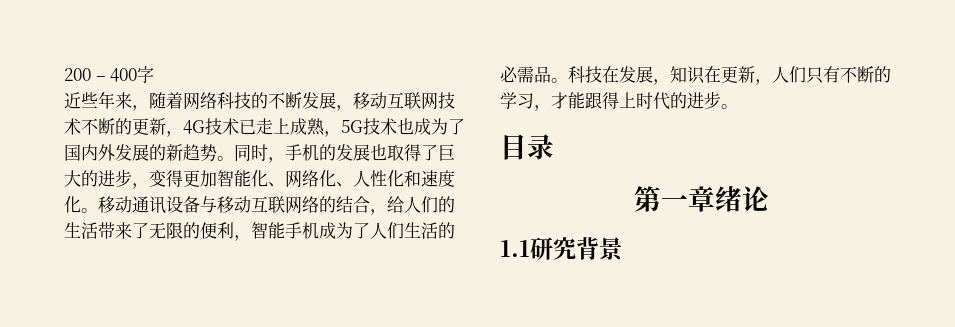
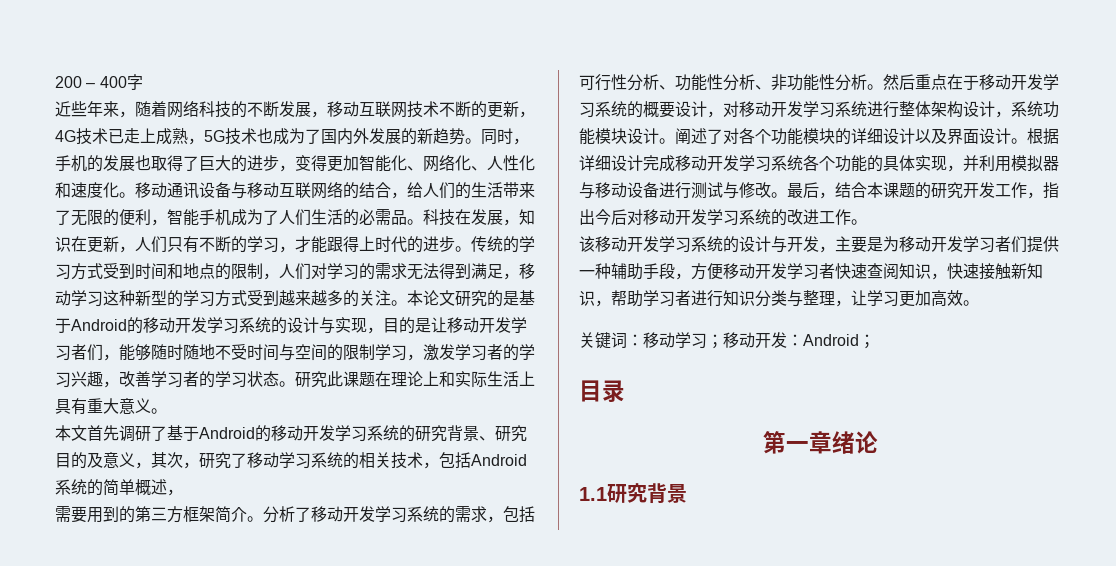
(738, 106) none -> [471,236,535,253] [55,263,535,280] [55,290,535,307] [55,317,527,334] [55,344,535,361] [55,371,535,388] [55,398,167,415] [55,425,527,442] [55,452,527,469] [55,479,183,496] [55,506,535,523] [579,74,1059,91] [579,101,1059,118] [579,128,1059,145] [579,155,1059,172] [579,182,1059,199] [579,209,867,226] [579,236,1059,253] [579,263,1043,280] [579,290,979,307] [579,332,875,349] 传统的学习方式受到时间和地点的限制，人们对学习的需求无法得到满足，移动学习这种新型的学习方式受到越来越多的关注。本论文研究的是基于Android的移动开发学习系统的设计与实现，目的是让移动开发学习者们，能够随时随地不受时间与空间的限制学习，激发学习者的学习兴趣，改善学习者的学习状态。研究此课题在理论上和实际生活上具有重大意义。 // 本文首先调研了基于Android的移动开发学习系统的研究背景、研究目的及意义，其次，研究了移动学习系统的相关技术，包括Android系统的简单概述， // 需要用到的第三方框架简介。分析了移动开发学习系统的需求，包括可行性分析、功能性分析、非功能性分析。然后重点在于移动开发学习系统的概要设计，对移动开发学习系统进行整体架构设计，系统功能模块设计。阐述了对各个功能模块的详细设计以及界面设计。根据详细设计完成移动开发学习系统各个功能的具体实现，并利用模拟器与移动设备进行测试与修改。最后，结合本课题的研究开发工作，指出今后对移动开发学习系统的改进工作。 // 该移动开发学习系统的设计与开发，主要是为移动开发学习者们提供一种辅助手段，方便移动开发学习者快速查阅知识，快速接触新知识，帮助学习者进行知识分类与整理，让学习更加高效。 // 关键词：移动学习；移动开发：Android；

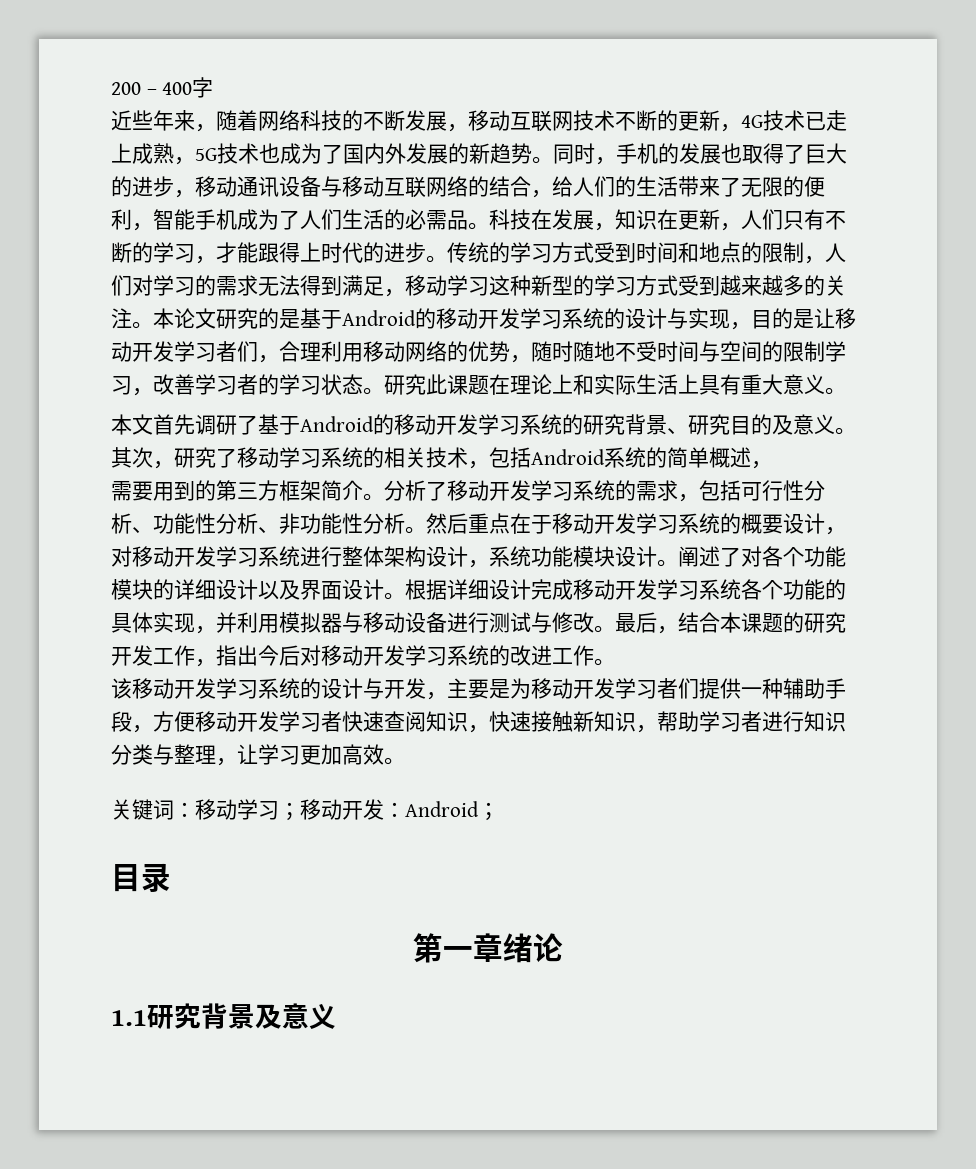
[295,154,535,172] [55,182,135,198] 变得更加智能化、网络化、人性化和速度化。 -> (195, 194) none
[119,344,151,361] 能够 -> [279,341,531,363] 合理利用移动网络的优势，
[423,344,535,361] [55,371,119,388] 激发学习者的学习兴趣， -> (153, 392) none
[135,462,151,469] ， -> [835,427,856,435] 。
(687, 493) none -> [255,1003,336,1029] 及意义

